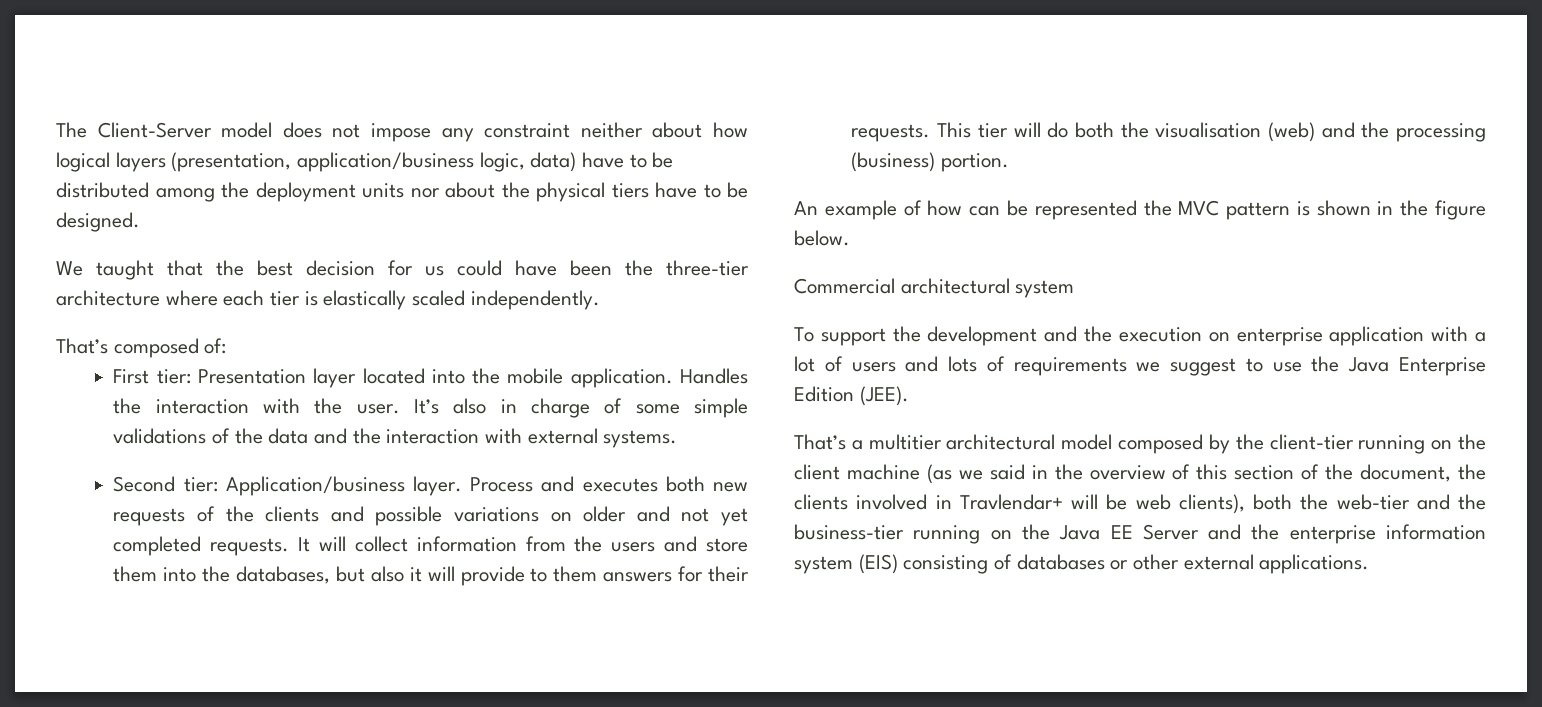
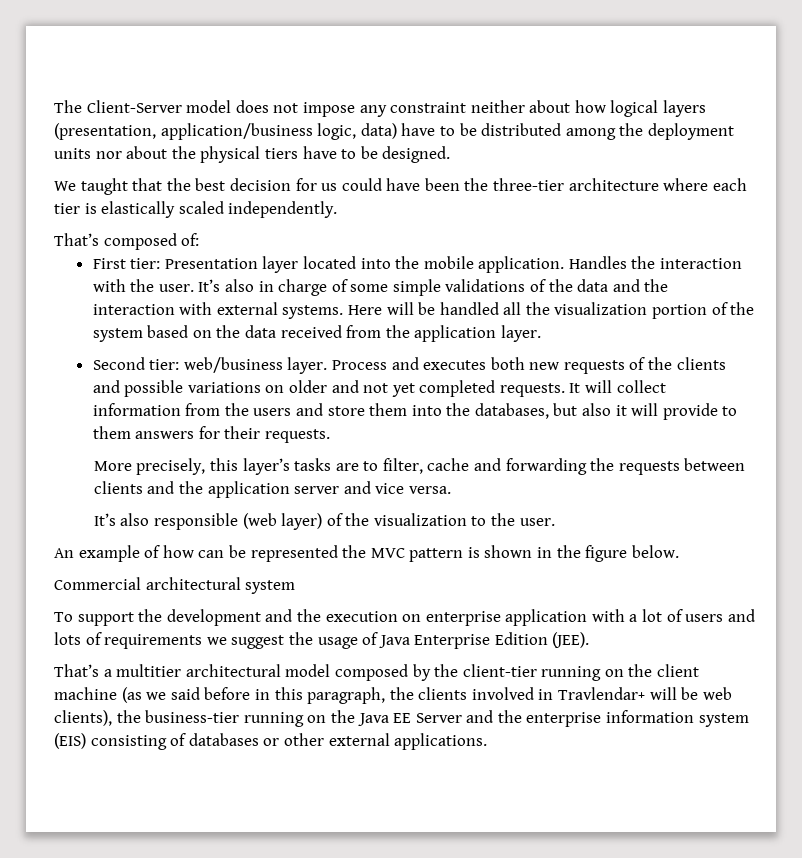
(678, 439) none -> [347,302,755,319] [92,325,541,342] Here will be handled all the visualization portion of the system based on the data received from the application layer.
[225,476,405,496] Application/business -> [183,357,283,373] web/business
[937,122,1486,142] [851,152,1010,172] This tier will do both the visualisation (web) and the processing (business) portion. -> [93,458,746,475] [93,481,451,498] [93,513,555,530] // More precisely, this layer’s tasks are to filter, cache and forwarding the requests between clients and the application server and vice versa. // It’s also responsible (web layer) of the visualization to the user.
[1245,356,1340,372] to use the -> [288,632,379,649] the usage of
[1031,464,1452,482] in the overview of this section of the document, -> [204,687,386,704] before in this paragraph,
[1253,494,1450,510] both the web-tier and -> (112, 718) none

